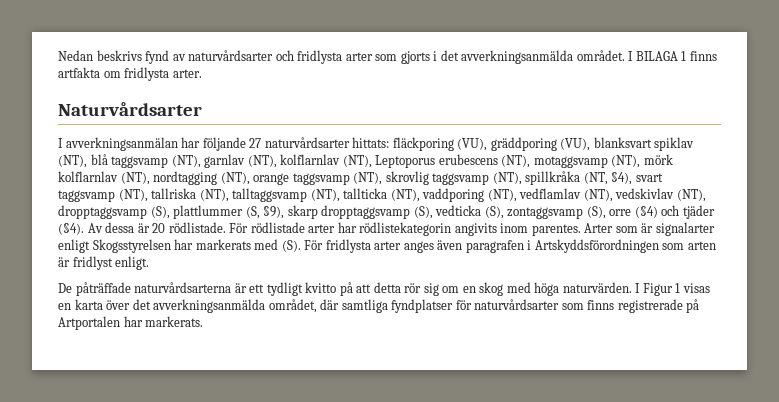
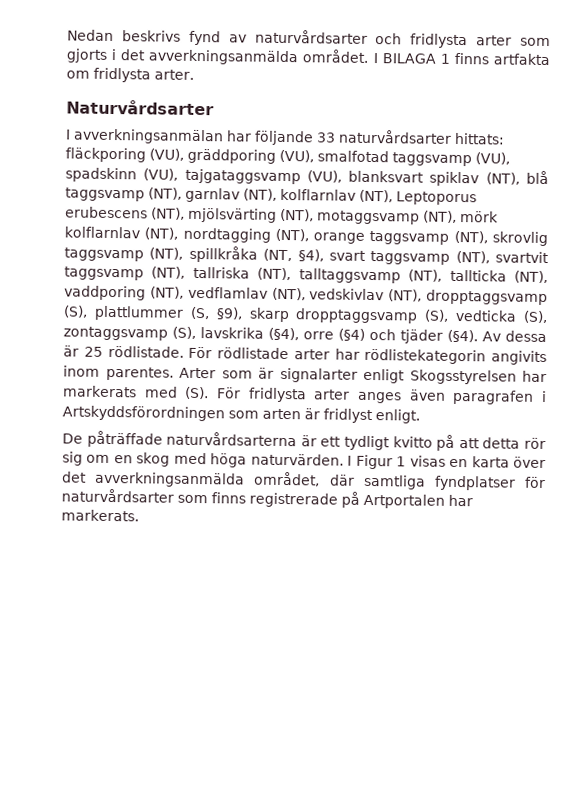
[249,138,262,148] 27 -> [316,132,336,143] 33
(591, 144) none -> [317,150,510,167] [65,167,342,185] smalfotad taggsvamp (VU), spadskinn (VU), tajgataggsvamp (VU),
(531, 161) none -> [188,207,314,223] mjölsvärting (NT),
(148, 195) none -> [495,251,549,264] [64,266,186,281] svartvit taggsvamp (NT),
(606, 212) none -> [200,327,299,341] lavskrika (§4),
[152,223,166,233] 20 -> [83,346,103,357] 25

